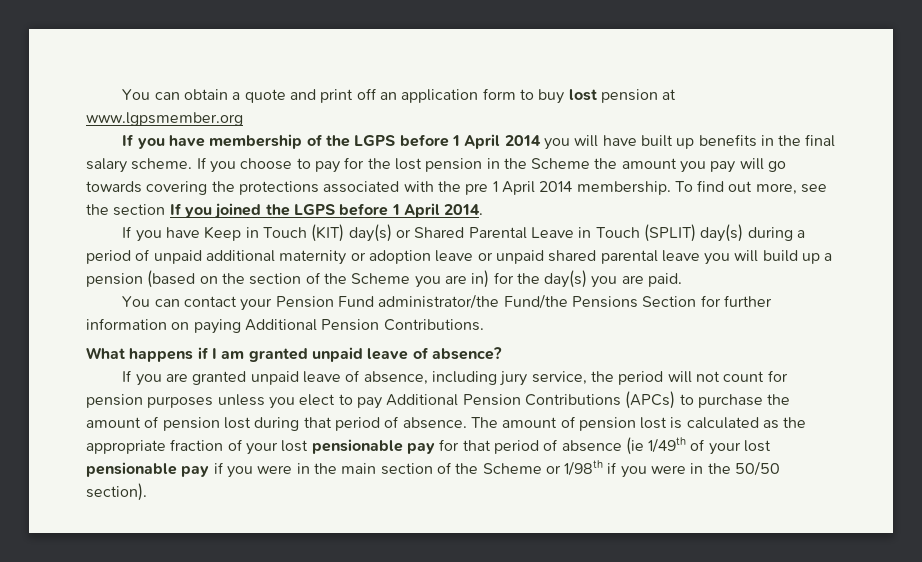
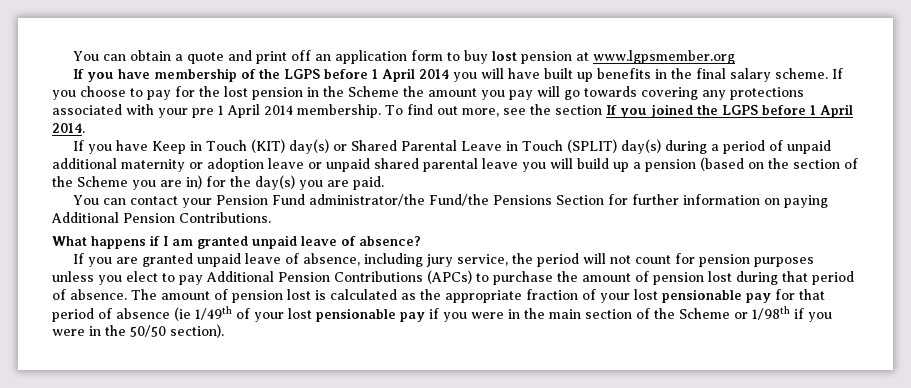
[211,181,235,192] the -> [702,90,726,100] any
[437,181,461,192] the -> [158,108,188,118] your

